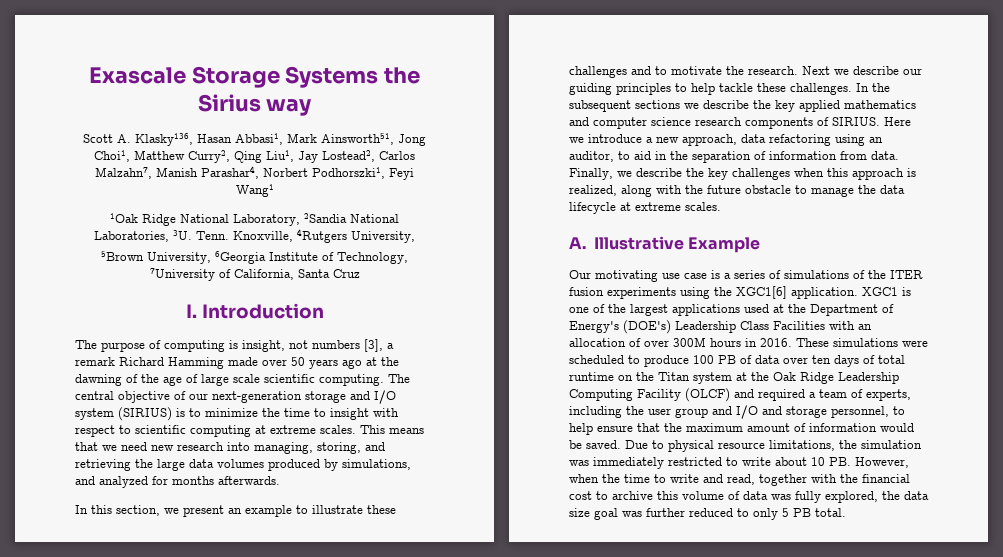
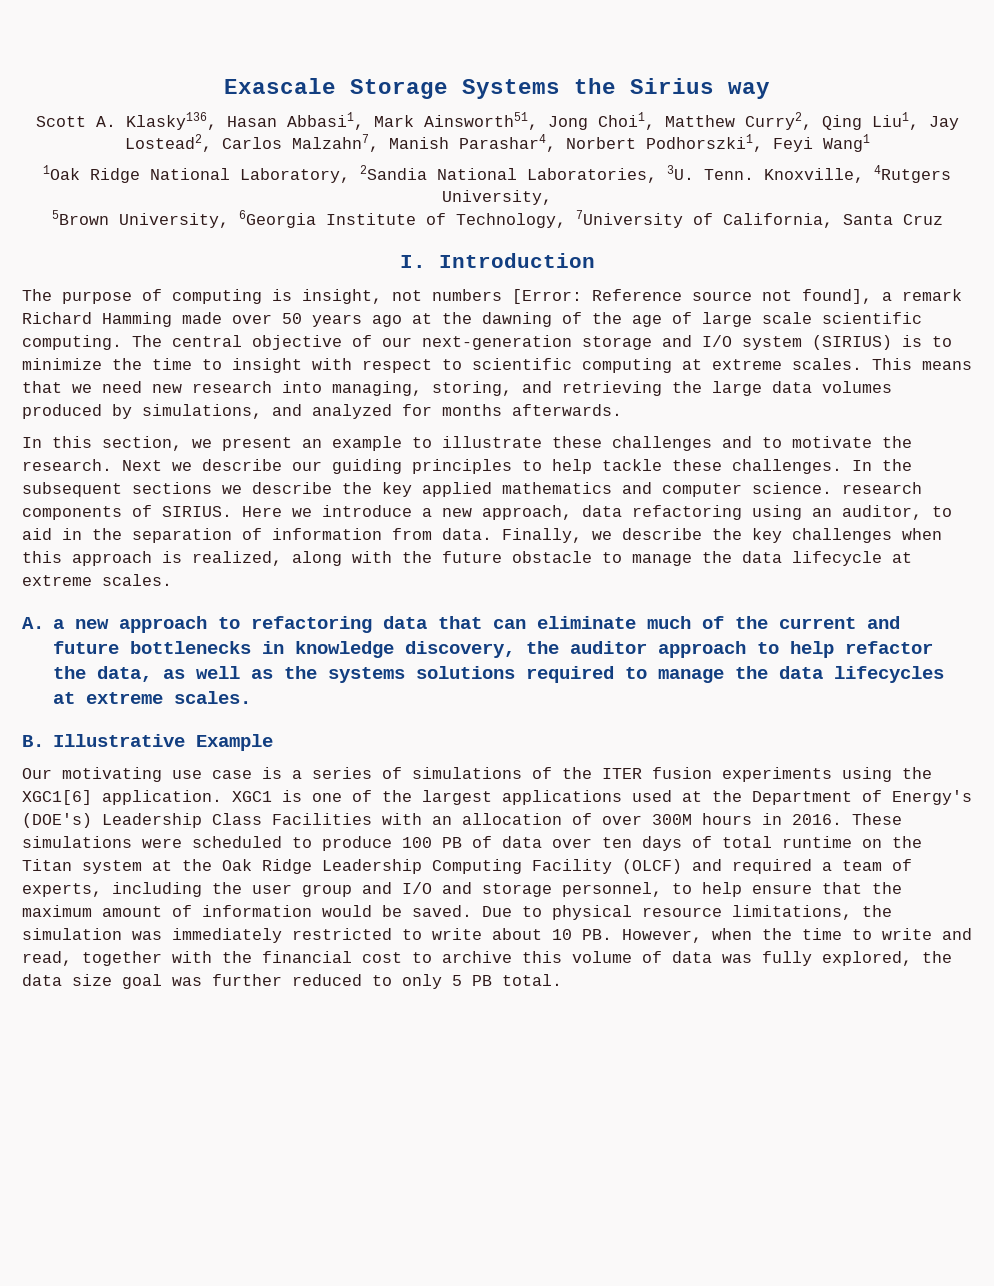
[364,339,383,352] [3], -> [512,289,872,304] [Error: Reference source not found],
[651,117,691,126] science -> [752,482,832,494] science.
(586, 243) none -> [53,616,901,633] [53,641,934,658] [53,666,945,683] [53,691,252,704] [22,735,44,747] a new approach to refactoring data that can eliminate much of the current and future bottlenecks in knowledge discovery, the auditor approach to help refactor the data, as well as the systems solutions required to manage the data lifecycles at extreme scales. // B.

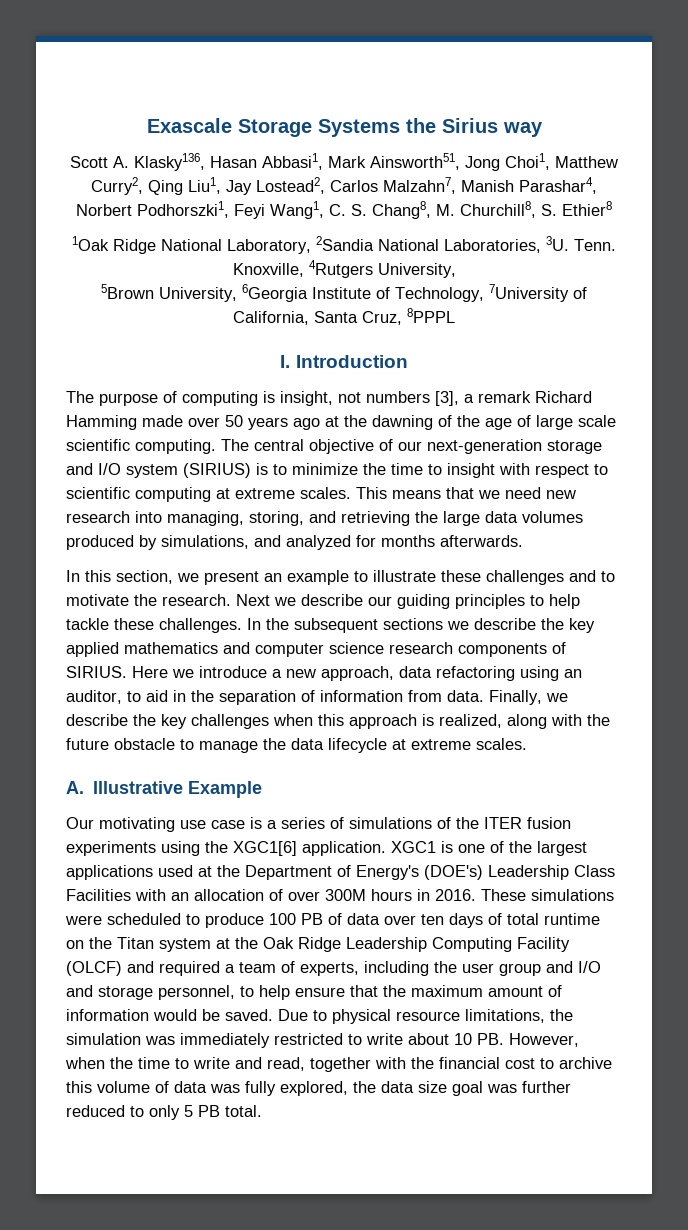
[822,134,870,152] Wang1 -> [270,201,612,219] Wang1, C. S. Chang8, M. Churchill8, S. Ethier8
[902,214,943,225] Cruz -> [362,308,455,325] Cruz, 8PPPL
[512,289,872,304] [Error: Reference source not found], -> [435,391,459,406] [3],
[752,482,832,494] science. -> [329,642,384,654] science
[53,616,901,633] [53,641,934,658] [53,666,945,683] [53,691,252,704] [22,735,44,747] a new approach to refactoring data that can eliminate much of the current and future bottlenecks in knowledge discovery, the auditor approach to help refactor the data, as well as the systems solutions required to manage the data lifecycles at extreme scales. // B. -> (84, 787) none

